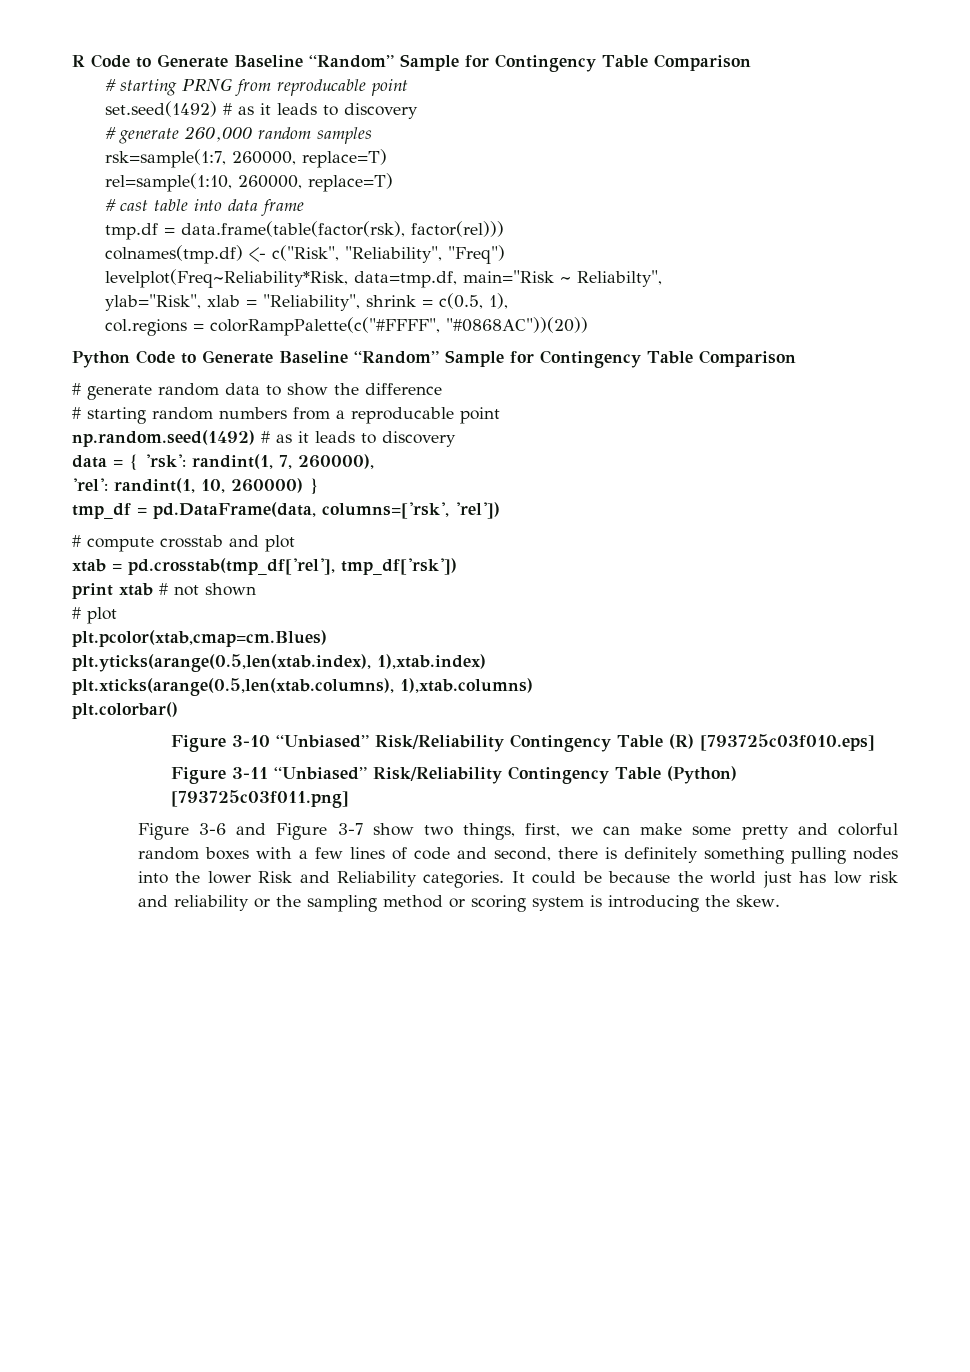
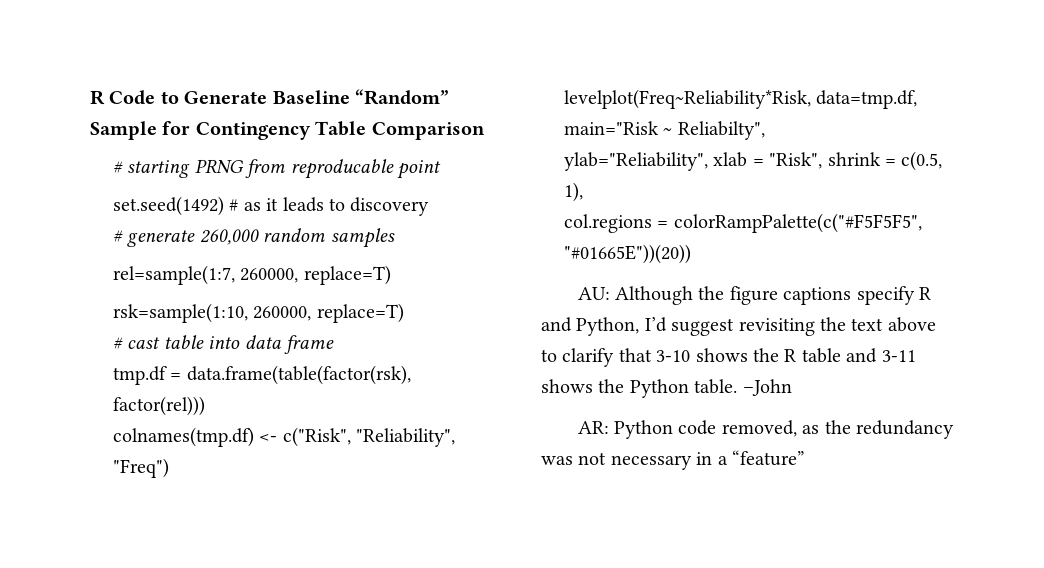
[104,149,387,168] [104,173,232,192] rsk=sample(1:7, 260000, replace=T) // rel=sample(1:10, -> [113,265,391,285] [113,303,249,323] rel=sample(1:7, 260000, replace=T) // rsk=sample(1:10,
[104,294,201,311] ylab="Risk", -> [564,152,709,171] ylab="Reliability",
[262,294,360,311] "Reliability", -> [769,152,823,169] "Risk",
[209,317,588,336] [72,350,796,368] [72,383,442,400] [72,407,500,424] [72,430,456,447] [72,454,374,471] [72,478,319,495] [72,502,500,519] [72,535,295,552] [72,558,457,575] [72,583,256,599] [72,607,117,624] [72,630,327,647] [72,654,486,672] [72,678,533,696] [72,702,178,719] [170,734,875,752] [170,766,737,784] [170,790,349,808] [137,823,898,840] [137,847,899,864] [137,871,898,888] [137,895,780,912] colorRampPalette(c("#FFFF", "#0868AC"))(20)) // Python Code to Generate Baseline “Random” Sample for Contingency Table Comparison // # generate random data to show the difference // # starting random numbers from a reproducable point // np.random.seed(1492) # as it leads to discovery // data = { 'rsk': randint(1, 7, 260000), // 'rel': randint(1, 10, 260000) } // tmp_df = pd.DataFrame(data, columns=['rsk', 'rel']) // # compute crosstab and plot // xtab = pd.crosstab(tmp_df['rel'], tmp_df['rsk']) // print xtab # not shown // # plot // plt.pcolor(xtab,cmap=cm.Blues) // plt.yticks(arange(0.5,len(xtab.index), 1),xtab.index) // plt.xticks(arange(0.5,len(xtab.columns), 1),xtab.columns) // plt.colorbar() // Figure 3-10 “Unbiased” Risk/Reliability Contingency Table (R) [793725c03f010.eps] // Figure 3-11 “Unbiased” Risk/Reliability Contingency Table (Python) [793725c03f011.png] // Figure 3-6 and Figure 3-7 show two things, first, we can make some pretty and colorful random boxes with a few lines of code and second, there is definitely something pulling nodes into the lower Risk and Reliability categories. It could be because the world just has low risk and reliability or the sampling method or scoring system is introducing the skew. -> [673,213,922,233] [564,244,692,264] [577,286,931,305] [541,317,936,336] [541,348,916,367] [541,379,792,398] [577,420,954,439] [541,450,805,470] colorRampPalette(c("#F5F5F5", "#01665E"))(20)) // AU: Although the figure captions specify R and Python, I’d suggest revisiting the text above to clarify that 3-10 shows the R table and 3-11 shows the Python table. –John // AR: Python code removed, as the redundancy was not necessary in a “feature”

